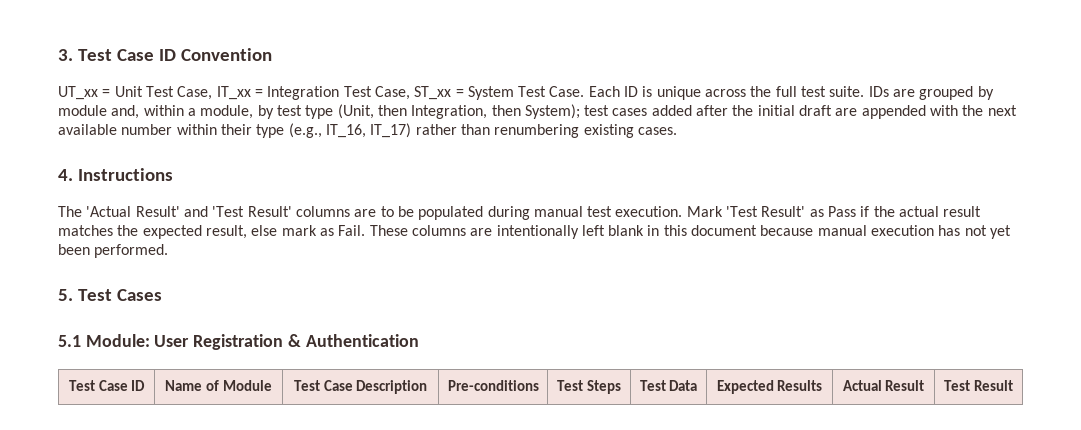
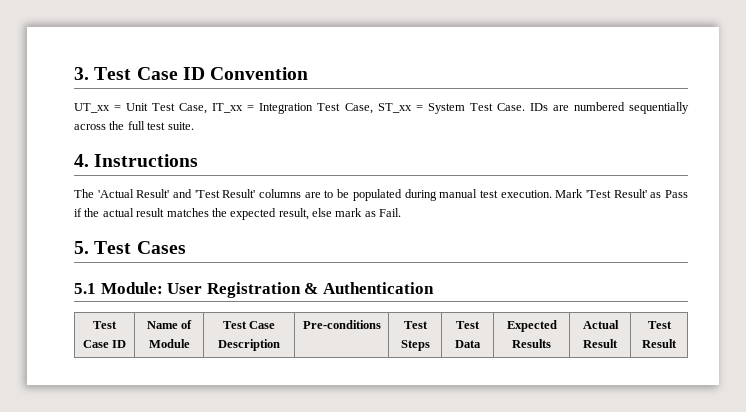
[588,86,701,100] Each ID is unique -> [529,102,689,114] IDs are numbered sequentially
[868,86,994,100] [58,104,1017,119] [58,123,677,138] IDs are grouped by module and, within a module, by test type (Unit, then Integration, then System); test cases added after the initial draft are appended with the next available number within their type (e.g., IT_16, IT_17) rather than renumbering existing cases. -> (194, 126) none
[369,225,1012,239] [58,244,169,258] These columns are intentionally left blank in this document because manual execution has not yet been performed. -> (402, 212) none

